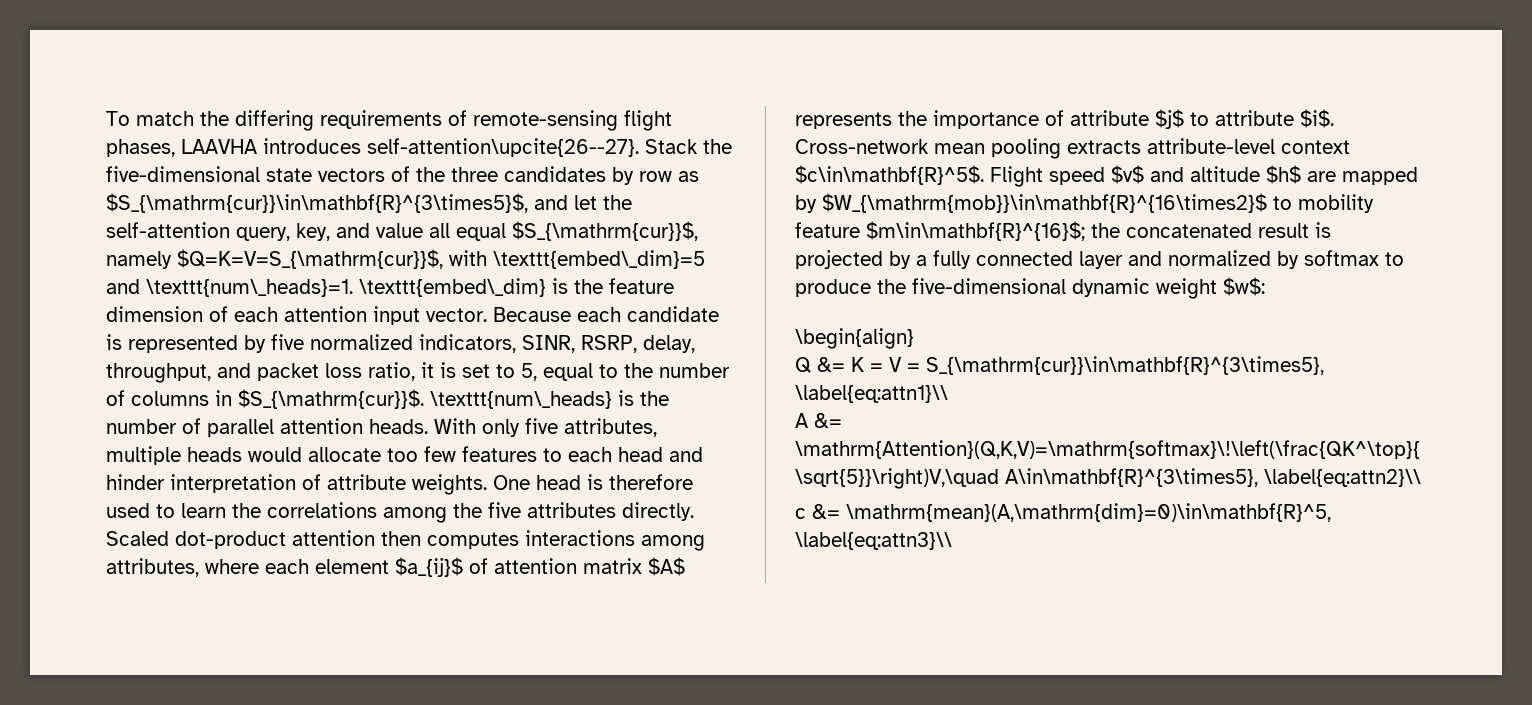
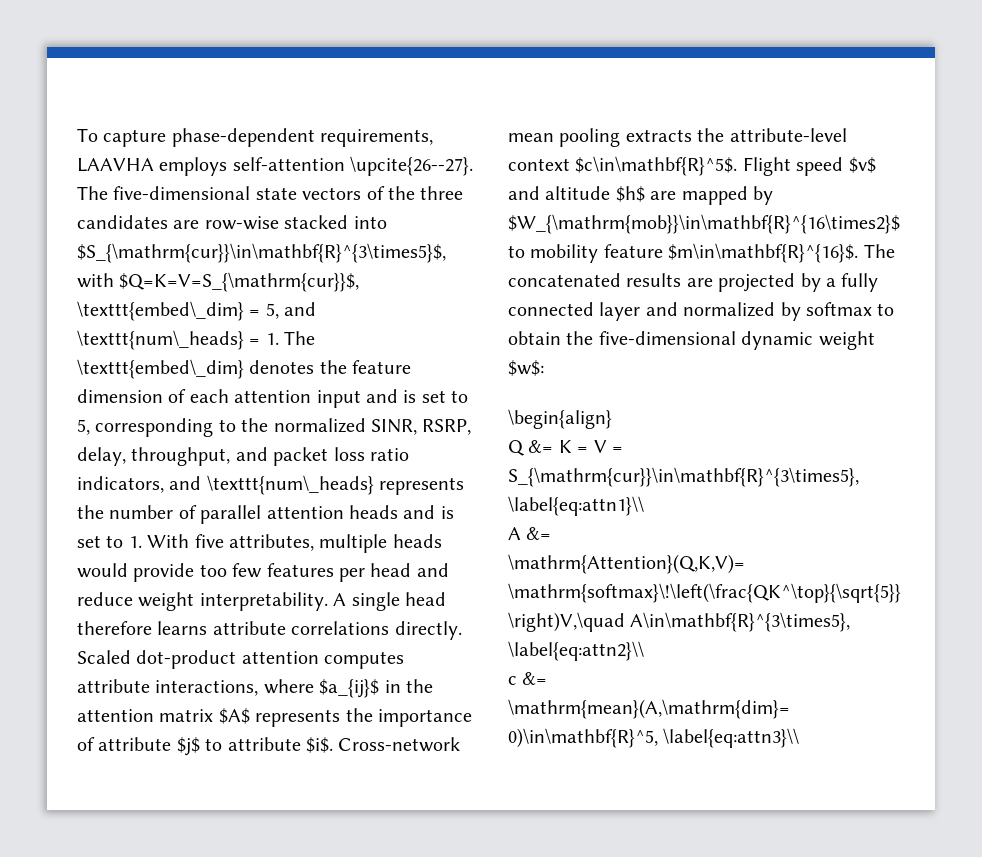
[136,110,672,131] [106,138,732,157] match the differing requirements of remote-sensing flight phases, LAAVHA introduces self-attention\upcite{26--27}. Stack the -> [103,128,434,147] [77,156,474,176] [77,186,108,200] capture phase-dependent requirements, LAAVHA employs self-attention \upcite{26--27}. The
[612,167,699,185] [106,193,632,213] [106,221,698,241] [106,249,705,269] [106,278,568,297] by row as $S_{\mathrm{cur}}\in\mathbf{R}^{3\times5}$, and let the self-attention query, key, and value all equal $S_{\mathrm{cur}}$, namely $Q=K=V=S_{\mathrm{cur}}$, with \texttt{embed\_dim}=5 and \texttt{num\_heads}=1. \texttt{embed\_dim} is -> [173,215,387,230] [77,243,446,263] [77,272,360,292] [77,301,317,321] [77,330,316,350] [77,359,315,379] are row-wise stacked into $S_{\mathrm{cur}}\in\mathbf{R}^{3\times5}$, with $Q=K=V=S_{\mathrm{cur}}$, \texttt{embed\_dim} = 5, and \texttt{num\_heads} = 1. The \texttt{embed\_dim} denotes
[426,306,719,322] [106,334,516,353] vector. Because each candidate is represented by five normalized indicators, -> [366,389,469,403] [77,418,366,437] and is set to 5, corresponding to the normalized
[368,362,730,381] [106,389,634,409] ratio, it is set to 5, equal to the number of columns in $S_{\mathrm{cur}}$. \texttt{num\_heads} is -> [370,448,409,461] [77,475,465,495] ratio indicators, and \texttt{num\_heads} represents
[369,418,520,437] heads. With only -> [349,505,454,519] [77,534,190,548] heads and is set to 1. With
[308,447,381,462] allocate -> [133,563,195,582] provide
[543,447,703,462] [106,474,693,495] [106,502,694,523] [106,530,705,551] [106,557,488,577] to each head and hinder interpretation of attribute weights. One head is therefore used to learn the correlations among the five attributes directly. Scaled dot-product attention then computes interactions among attributes, where each element $a_{ij}$ of -> [339,563,449,582] [77,592,446,611] [77,621,462,640] [77,650,405,669] [77,679,433,698] per head and reduce weight interpretability. A single head therefore learns attribute correlations directly. Scaled dot-product attention computes attribute interactions, where $a_{ij}$ in the
(1141, 147) none -> [697,128,725,142] the
[866,221,1331,241] $m\in\mathbf{R}^{16}$; the concatenated result is -> [668,243,895,263] [508,273,713,287] $m\in\mathbf{R}^{16}$. The concatenated results are
[795,279,871,297] produce -> [508,331,561,345] obtain

